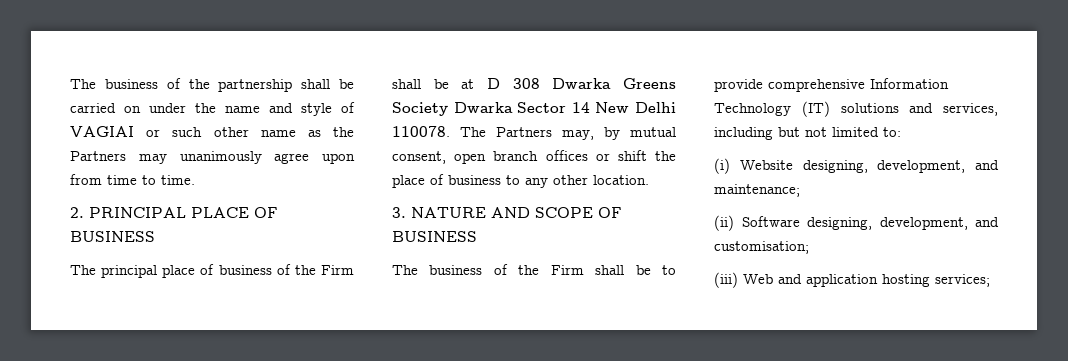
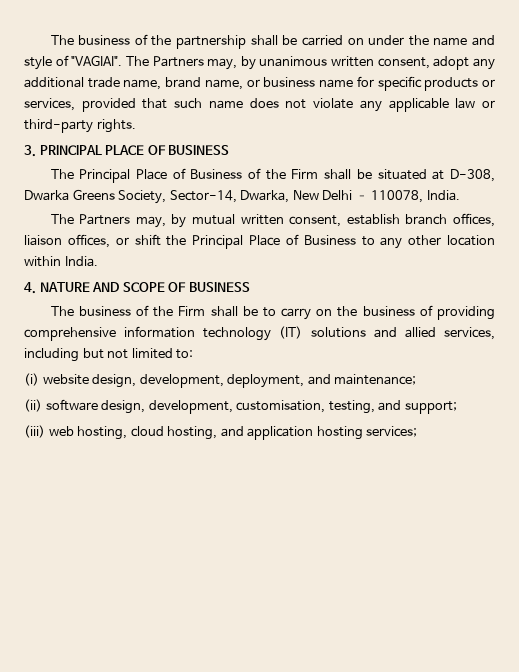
[70,126,354,137] [70,151,355,164] [70,174,195,185] [70,207,84,218] VAGIAI or such other name as the Partners may unanimously agree upon from time to time. // 2. -> [71,55,495,70] [24,76,496,91] [24,98,496,112] [24,119,136,133] [24,145,36,157] "VAGIAI". The Partners may, by unanimous written consent, adopt any additional trade name, brand name, or business name for specific products or services, provided that such name does not violate any applicable law or third-party rights. // 3.
[101,264,354,278] [392,78,676,89] [392,102,676,116] [392,126,450,137] principal place of business of the Firm shall be at D 308 Dwarka Greens Society Dwarka Sector 14 New Delhi 110078. -> [79,168,495,183] [24,189,460,204] Principal Place of Business of the Firm shall be situated at D-308, Dwarka Greens Society, Sector-14, Dwarka, New Delhi – 110078, India. //
[392,150,676,164] [392,174,649,188] [392,207,406,218] consent, open branch offices or shift the place of business to any other location. // 3. -> [240,213,496,227] [24,234,495,249] [24,256,98,267] [24,282,36,294] written consent, establish branch offices, liaison offices, or shift the Principal Place of Business to any other location within India. // 4.
[714,78,949,92] [714,103,791,116] provide comprehensive Information Technology -> [281,305,496,320] [24,326,272,341] carry on the business of providing comprehensive information technology
(934, 108) none -> [404,327,436,338] allied
[739,160,966,173] Website designing, development, -> [42,374,305,388] website design, development, deployment,
[741,216,999,230] [714,241,809,254] [714,272,773,288] Software designing, development, and customisation; // (iii) Web -> [45,399,457,414] [24,425,218,440] software design, development, customisation, testing, and support; // (iii) web hosting, cloud hosting,

